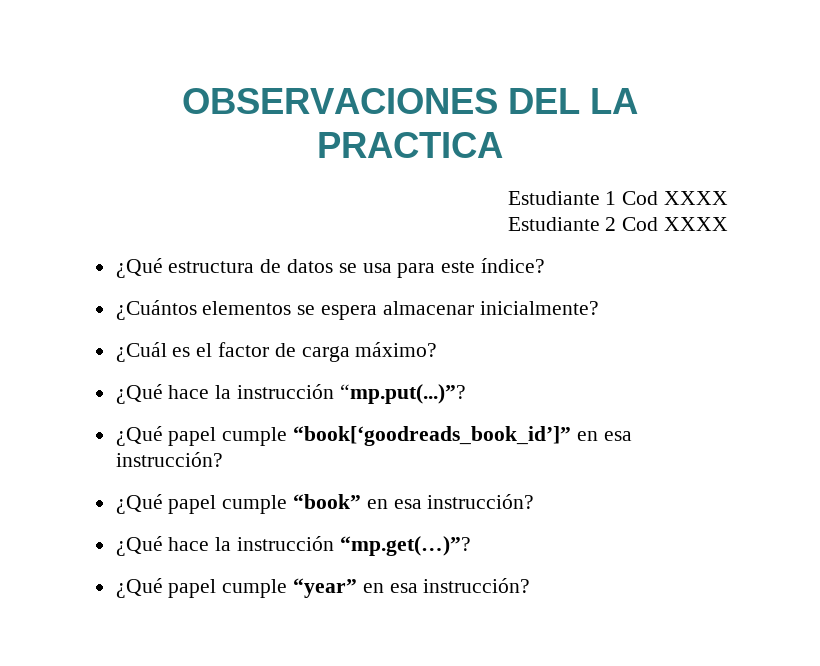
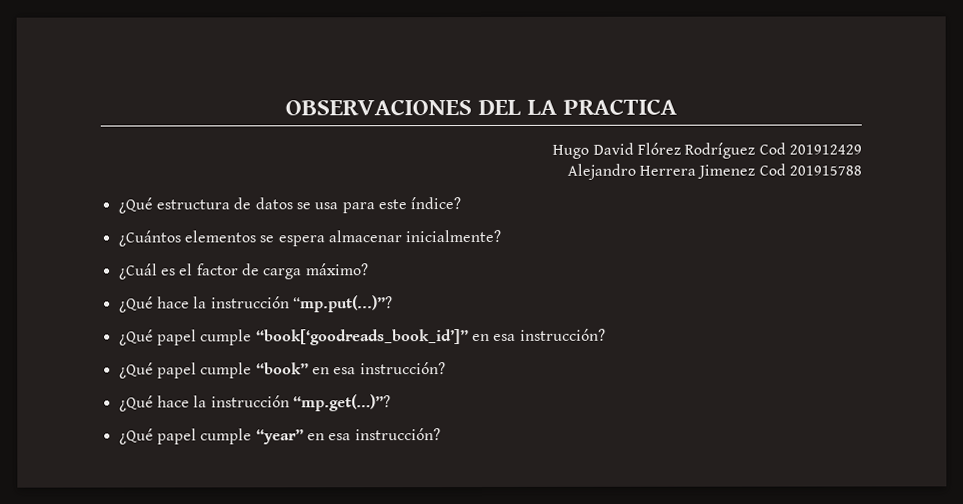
[507,191,728,205] [507,217,728,231] Estudiante 1 Cod XXXX // Estudiante 2 Cod XXXX -> [552,142,863,159] [566,163,863,180] Hugo David Flórez Rodríguez Cod 201912429 // Alejandro Herrera Jimenez Cod 201915788

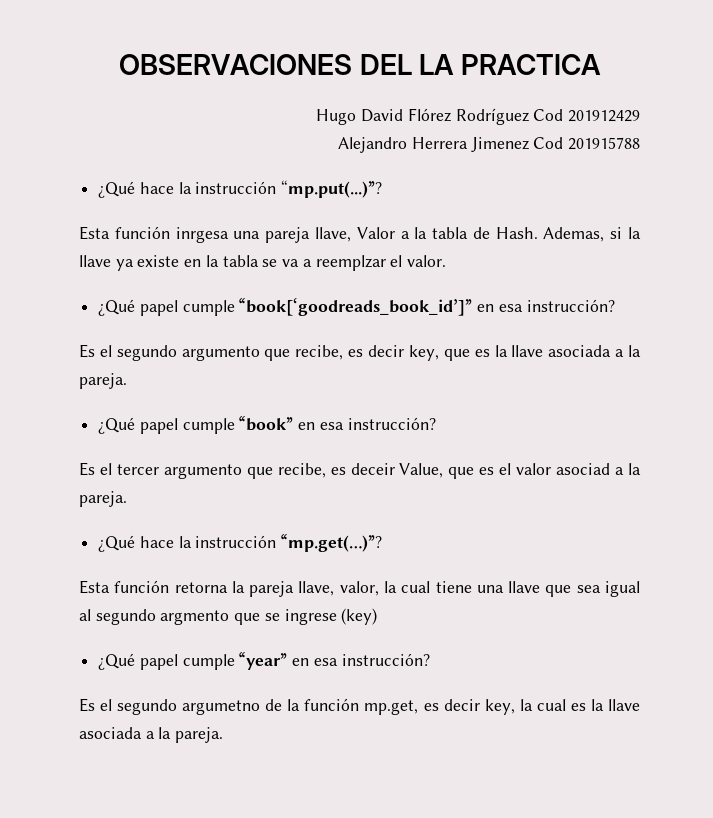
[117,197,462,214] [117,229,502,247] [118,263,369,280] // ¿Qué estructura de datos se usa para este índice? // ¿Cuántos elementos se espera almacenar inicialmente? // ¿Cuál es el factor de carga máximo? -> (641, 143) none
(393, 304) none -> [79,226,641,243] [79,255,446,271] // Esta función inrgesa una pareja llave, Valor a la tabla de Hash. Ademas, si la llave ya existe en la tabla se va a reemplzar el valor.
(606, 334) none -> [79,344,642,361] [79,373,127,389] // Es el segundo argumento que recibe, es decir key, que es la llave asociada a la pareja.
(446, 368) none -> [79,462,641,479] [79,491,127,507] // Es el tercer argumento que recibe, es deceir Value, que es el valor asociad a la pareja.
(391, 403) none -> [79,580,640,597] [79,608,378,625] // Esta función retorna la pareja llave, valor, la cual tiene una llave que sea igual al segundo argmento que se ingrese (key)
(441, 434) none -> [79,698,640,715] [79,727,224,743] // Es el segundo argumetno de la función mp.get, es decir key, la cual es la llave asociada a la pareja.

